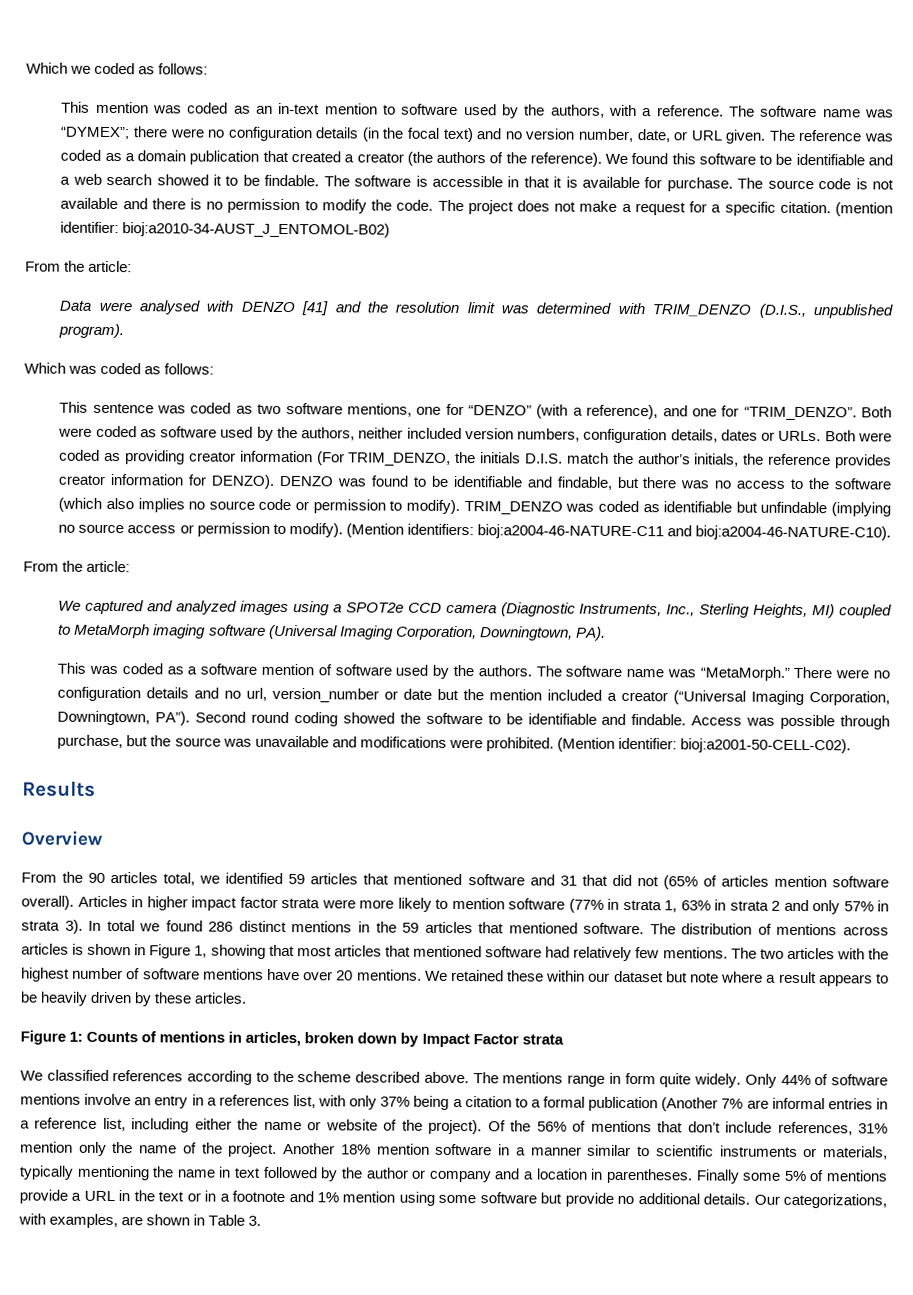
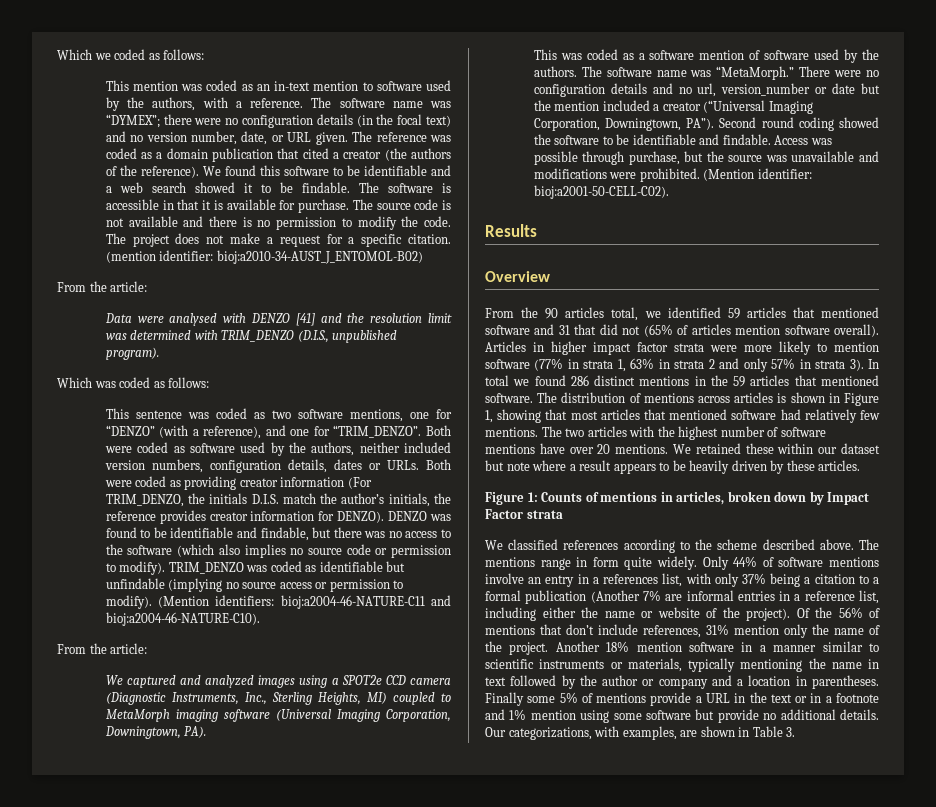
[290,151,341,163] created -> [302,148,329,159] cited

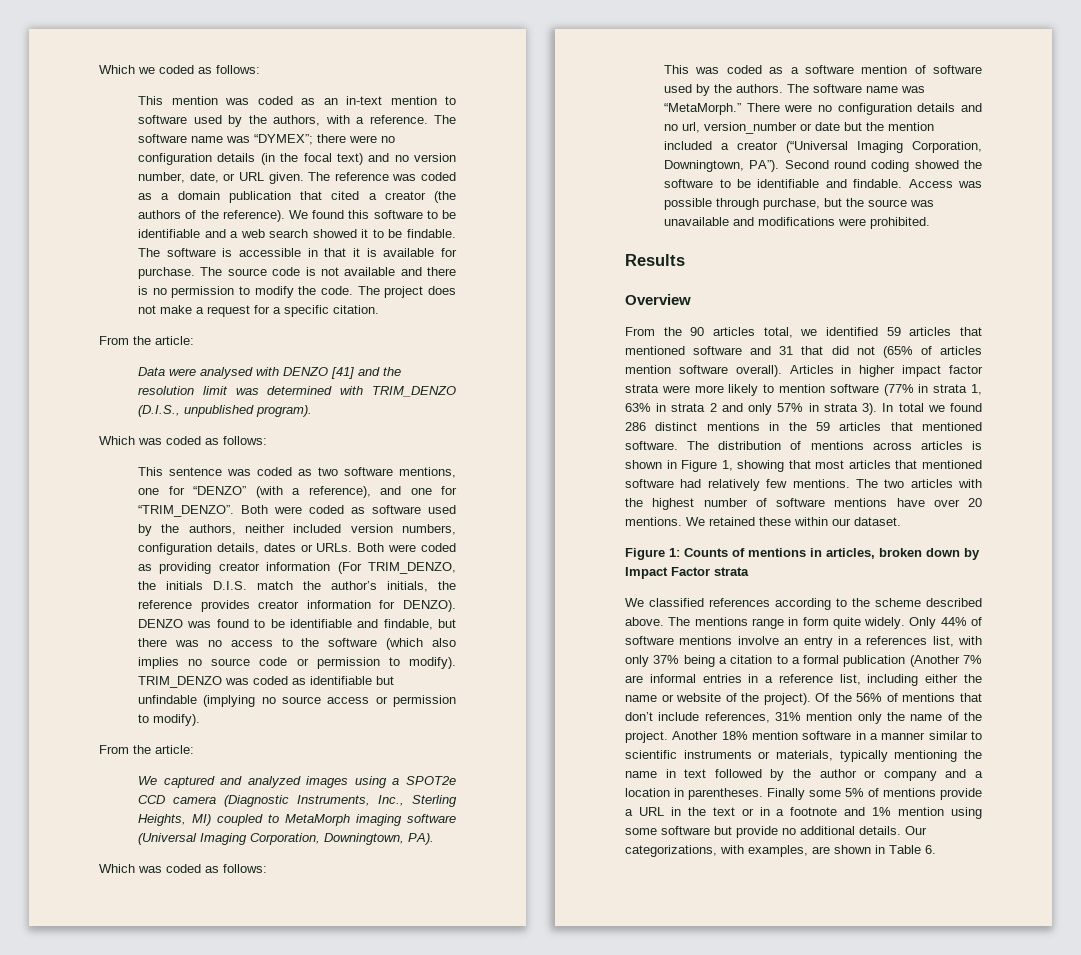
[105,250,423,264] (mention identifier: bioj:a2010-34-AUST_J_ENTOMOL-B02) -> (380, 309) none
[158,595,451,609] [105,612,260,626] (Mention identifiers: bioj:a2004-46-NATURE-C11 and bioj:a2004-46-NATURE-C10). -> (201, 720) none
(207, 732) none -> [99,864,267,873] // Which was coded as follows:
[703,168,812,181] [533,185,669,199] (Mention identifier: bioj:a2001-50-CELL-C02). -> (931, 223) none
[841,443,880,454] [485,460,861,474] dataset but note where a result appears to be heavily driven by these articles. -> [854,517,901,526] dataset.
[786,727,796,737] 3. -> [925,845,936,854] 6.

